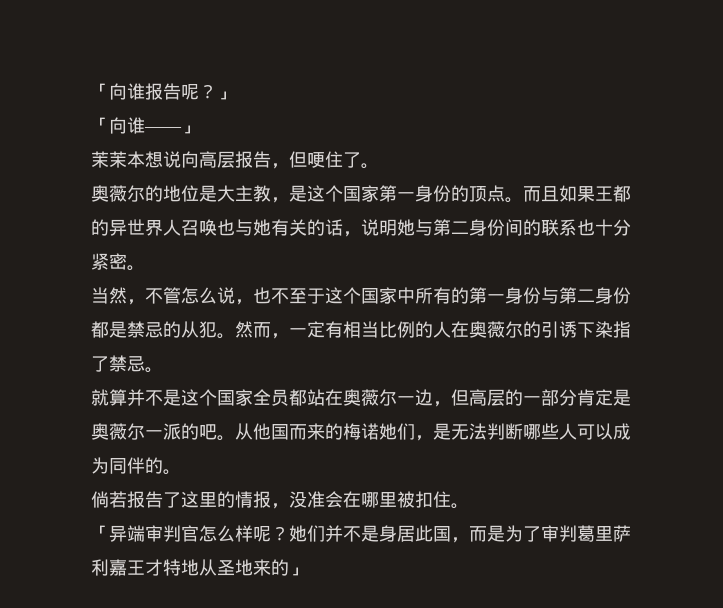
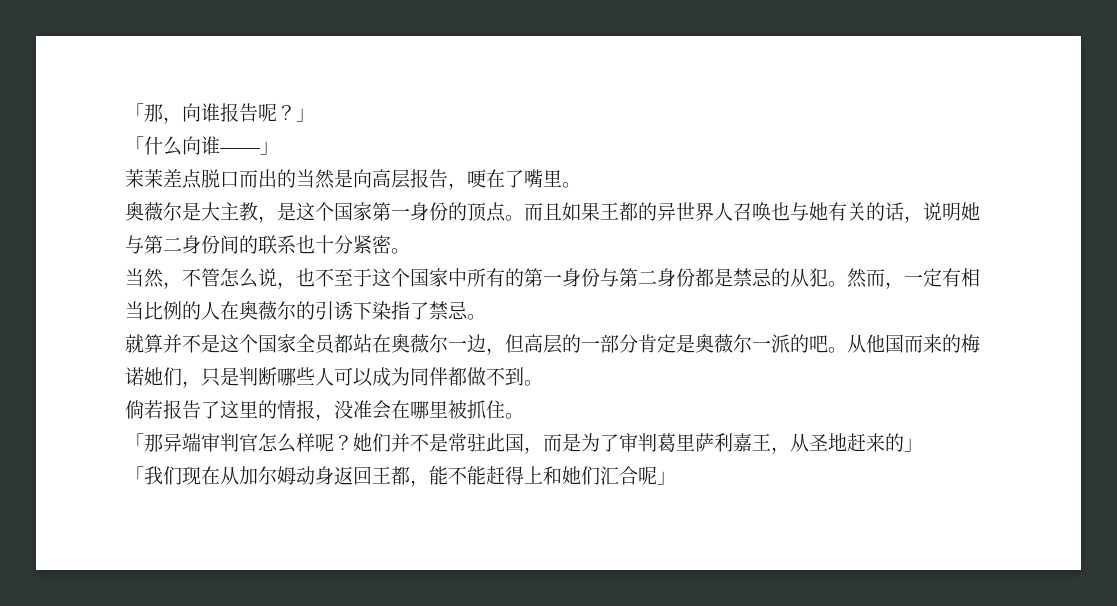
[91,83,109,98] 「 -> [125,103,182,124] 「那，
(109, 124) none -> [144,136,182,156] 什么
[127,151,181,168] 本想说 -> [163,169,353,189] 差点脱口而出的当然是
[289,151,361,168] 但哽住了 -> [467,169,562,188] 哽在了嘴里
[145,185,199,202] 的地位 -> (182, 211) none
[433,423,487,440] 是无法 -> [201,367,239,387] 只是
[145,457,163,474] 的 -> [448,367,524,386] 都做不到
[415,491,433,508] 扣 -> [467,400,486,419] 抓
(109, 532) none -> [144,434,163,452] 那
[379,525,415,542] 身居 -> [448,433,486,452] 常驻
[145,559,253,576] 才特地从圣地 -> [771,433,866,454] ，从圣地赶
(307, 571) none -> [125,466,676,487] // 「我们现在从加尔姆动身返回王都，能不能赶得上和她们汇合呢」

